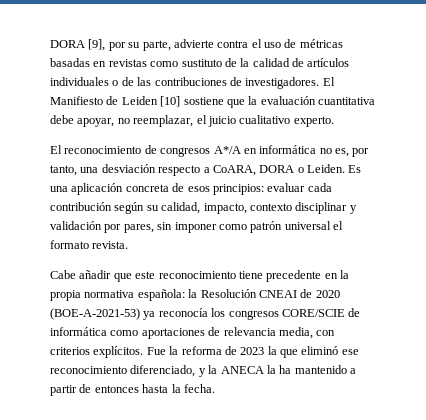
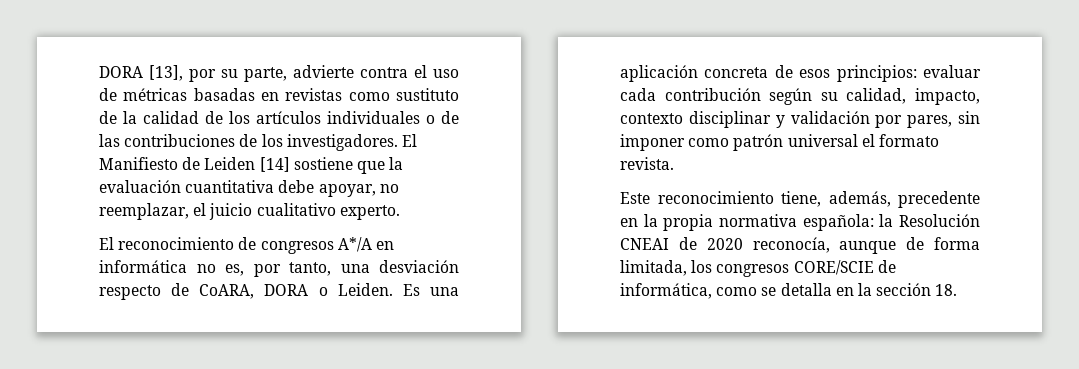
[50,39,106,51] DORA [9], -> [99,65,183,81] DORA [13],
(304, 62) none -> [229,111,250,124] los
(242, 81) none -> [261,134,283,147] los
[160,96,181,107] [10] -> [259,157,290,172] [14]
[203,167,210,173] a -> [171,283,190,296] de
[50,270,263,282] Cabe añadir que este reconocimiento tiene -> [620,191,891,207] Este reconocimiento tiene, además,
[50,308,361,320] [50,327,336,339] [50,346,359,358] [50,365,356,377] [50,384,215,396] (BOE-A-2021-53) ya reconocía los congresos CORE/SCIE de informática como aportaciones de relevancia media, con criterios explícitos. Fue la reforma de 2023 la que eliminó ese reconocimiento diferenciado, y la ANECA la ha mantenido a partir de entonces hasta la fecha. -> [752,237,980,254] [620,260,896,277] [620,283,958,299] reconocía, aunque de forma limitada, los congresos CORE/SCIE de informática, como se detalla en la sección 18.

